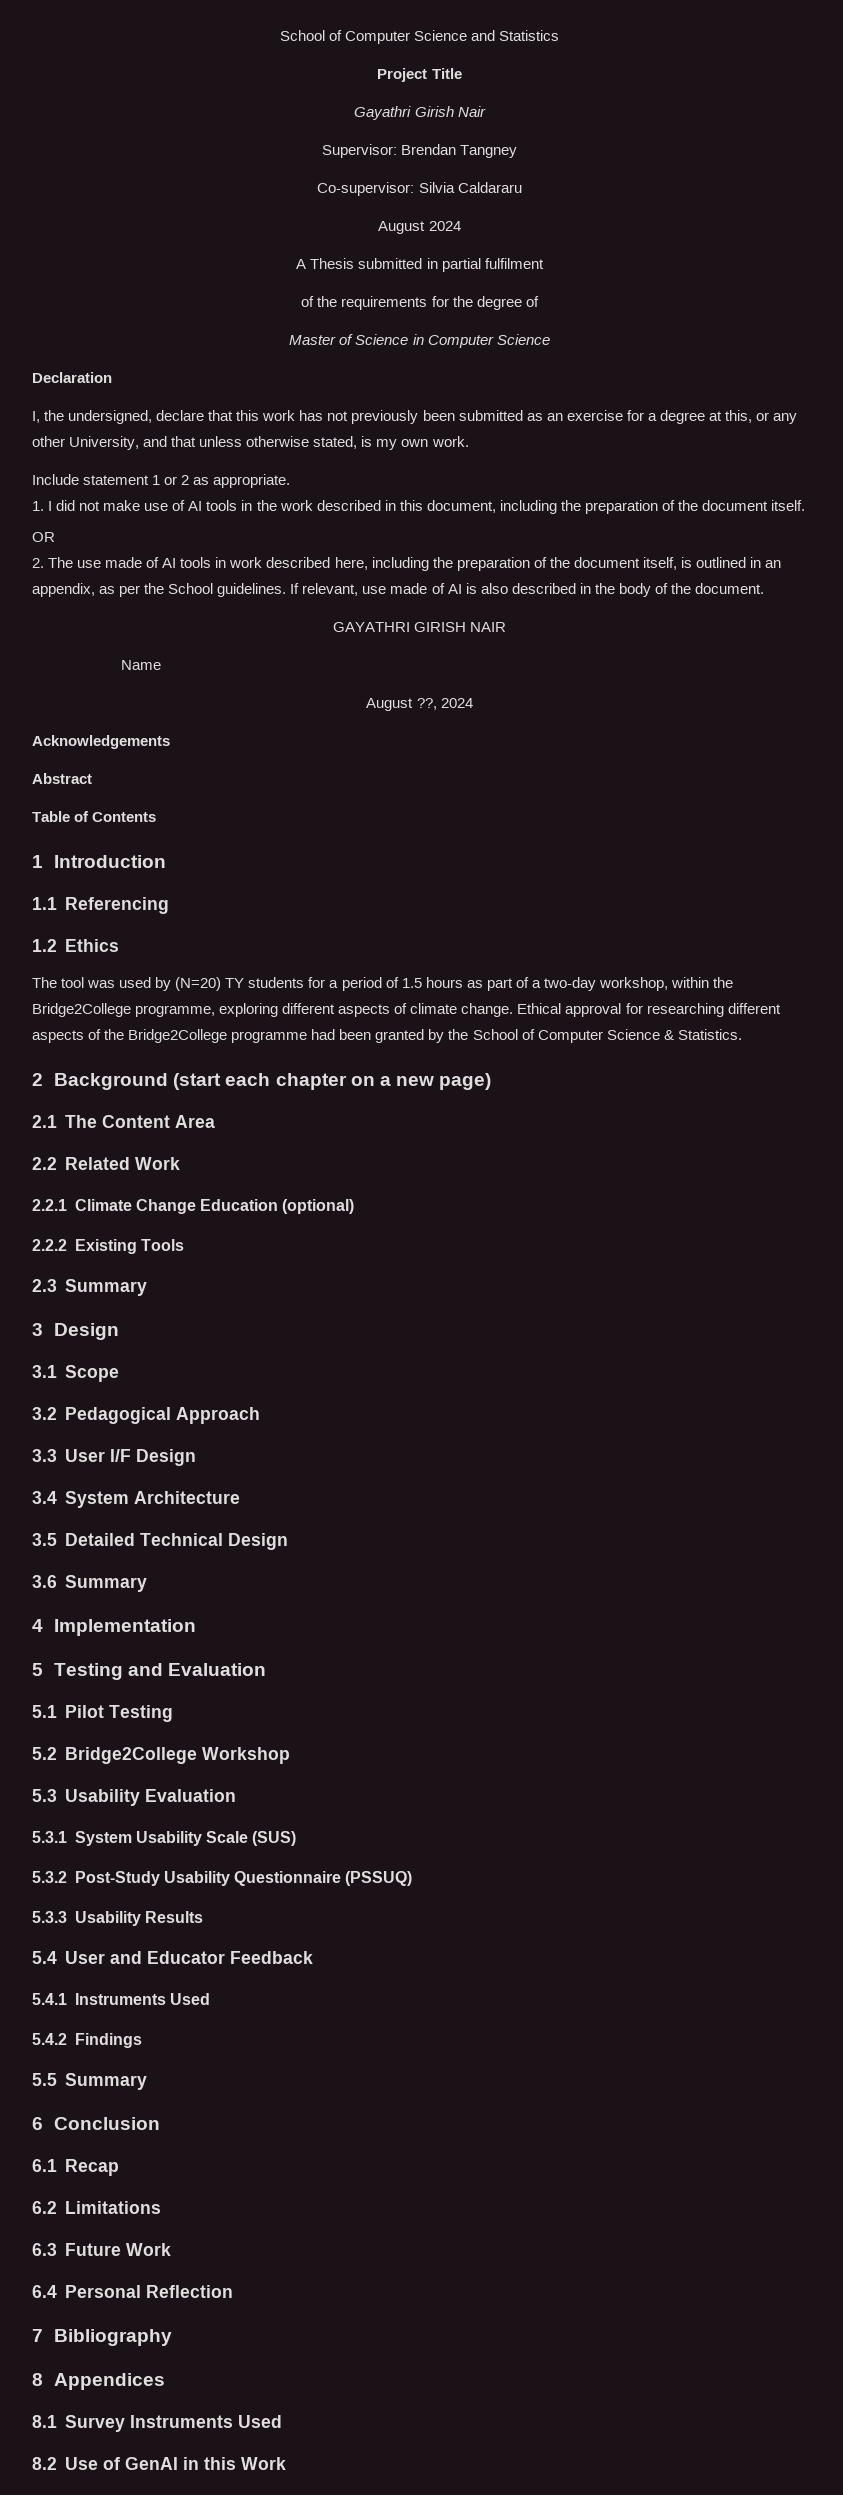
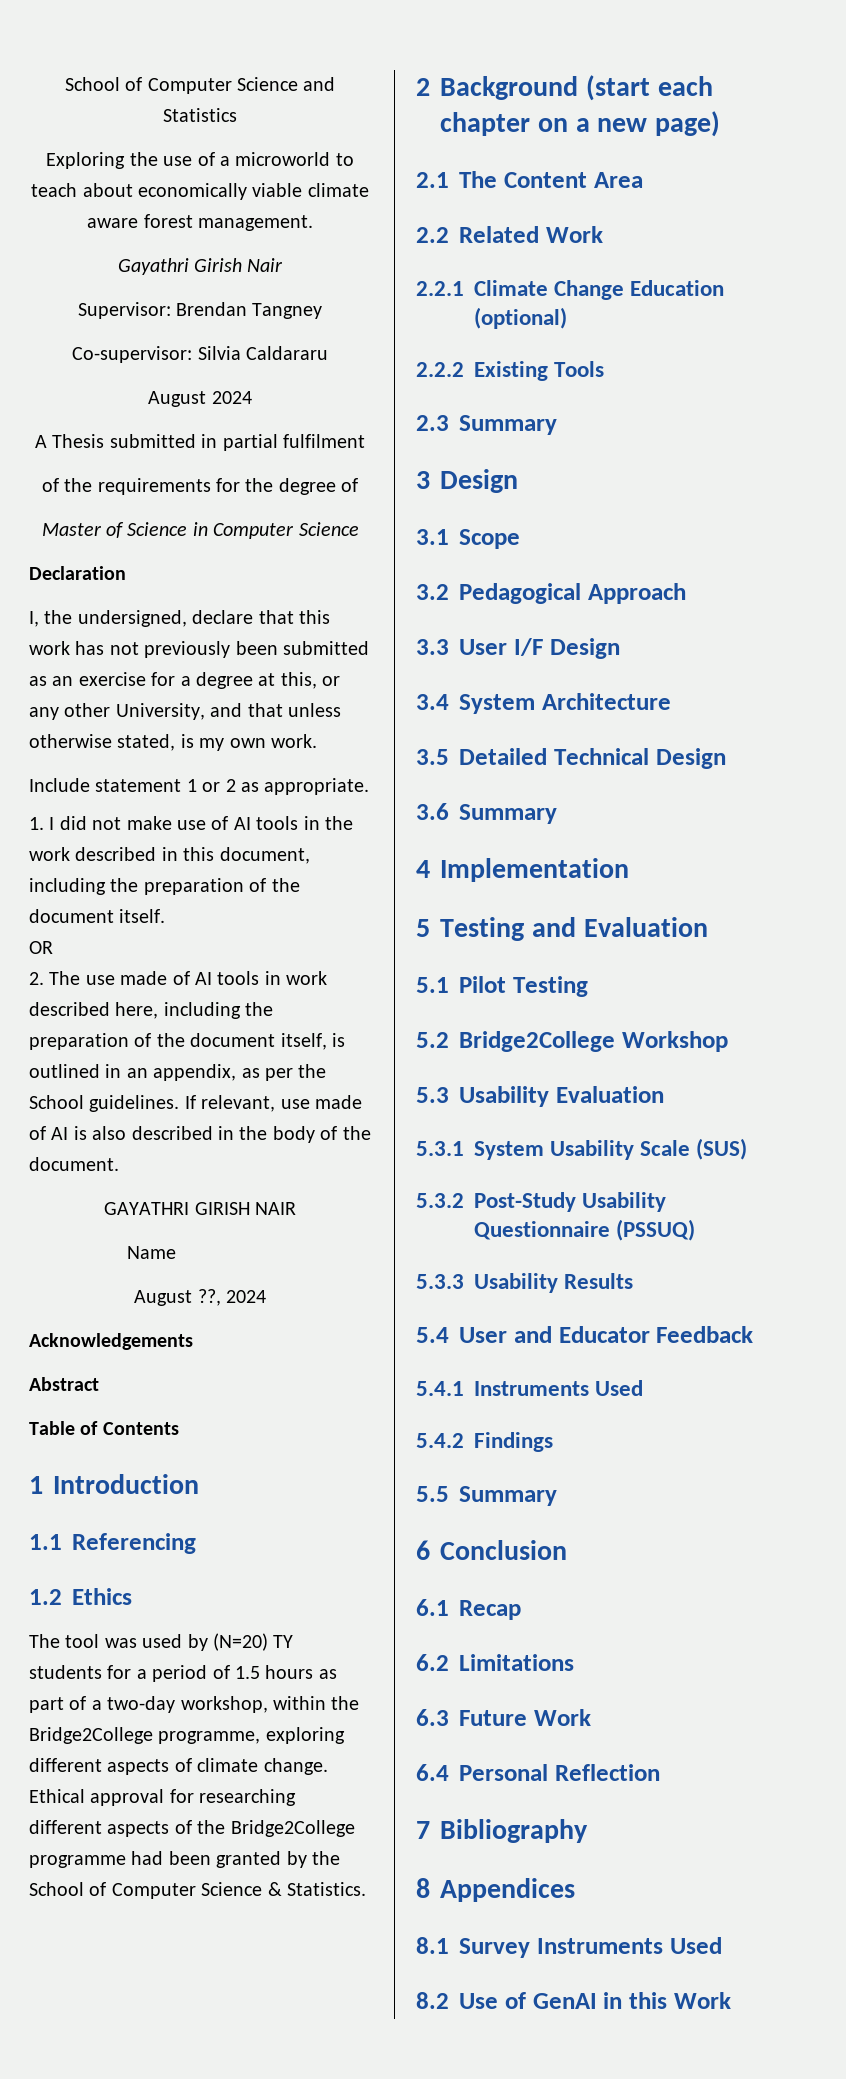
[377,68,462,82] Project Title -> [46,152,354,169] [31,183,369,200] [87,214,313,231] Exploring the use of a microworld to teach about economically viable climate aware forest management.

